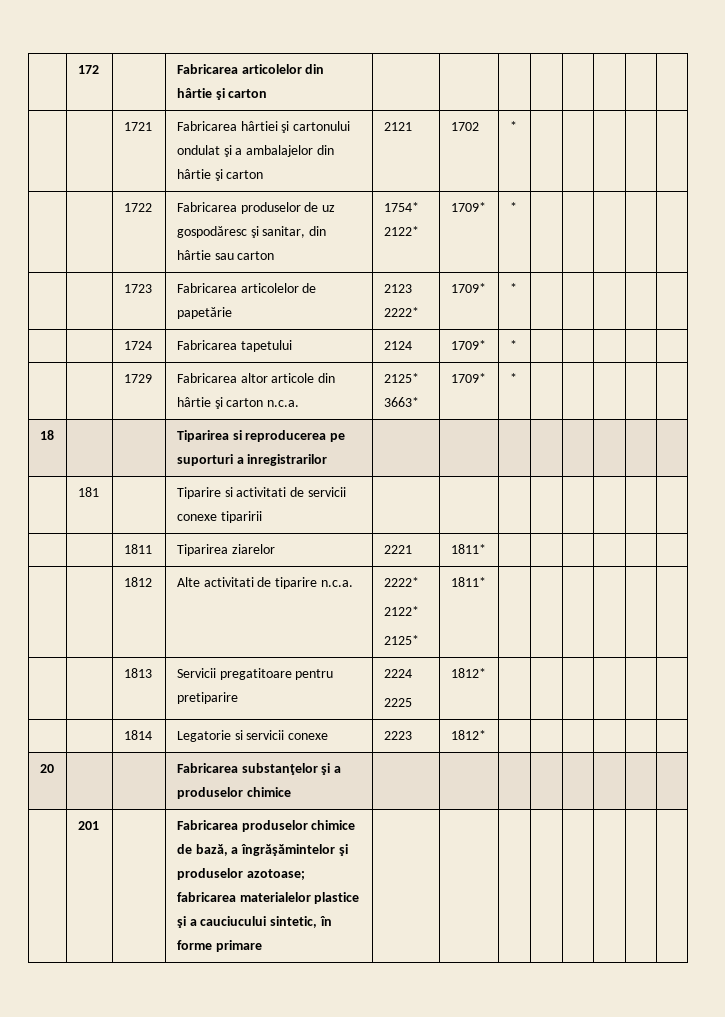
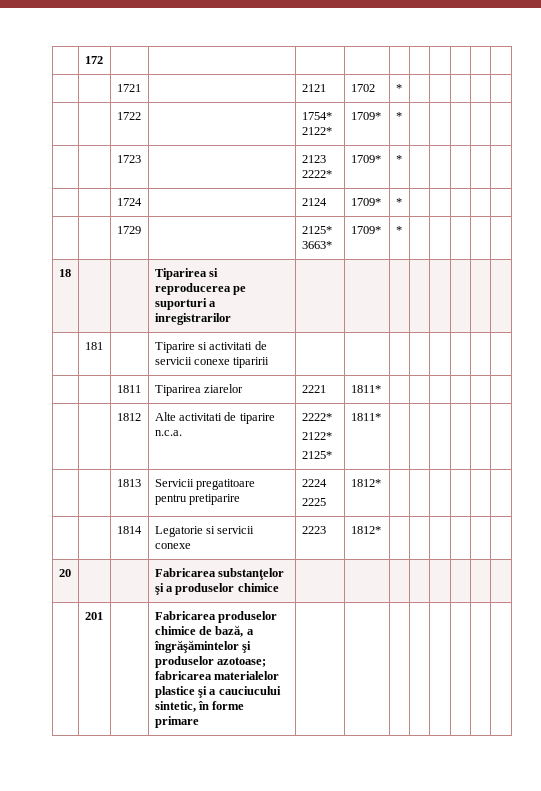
[176,64,325,74] [176,88,268,100] [123,122,152,131] [176,121,351,133] [176,145,334,157] [176,169,264,181] [383,122,412,131] [450,122,479,131] [509,121,517,131] [123,203,152,212] [176,202,336,214] [176,226,327,238] [176,250,275,260] Fabricarea articolelor din hârtie şi carton | | | | | | | | // | | 1721 | Fabricarea hârtiei şi cartonului ondulat şi a ambalajelor din hârtie şi carton | 2121 | 1702 | * | | | | | // | | 1722 | Fabricarea produselor de uz gospodăresc şi sanitar, din hârtie sau carton -> [116,84,141,92] [301,84,326,92] [350,84,375,92] [395,84,402,92] [116,112,141,120] | | | | | | | | // | | 1721 | | 2121 | 1702 | * | | | | | // | | 1722 |
[176,283,317,293] [176,307,232,319] Fabricarea articolelor de papetărie -> (141, 159) none
[176,340,292,352] Fabricarea tapetului -> (142, 202) none
[176,373,336,383] [176,397,300,409] Fabricarea altor articole din hârtie şi carton n.c.a. -> (141, 230) none

